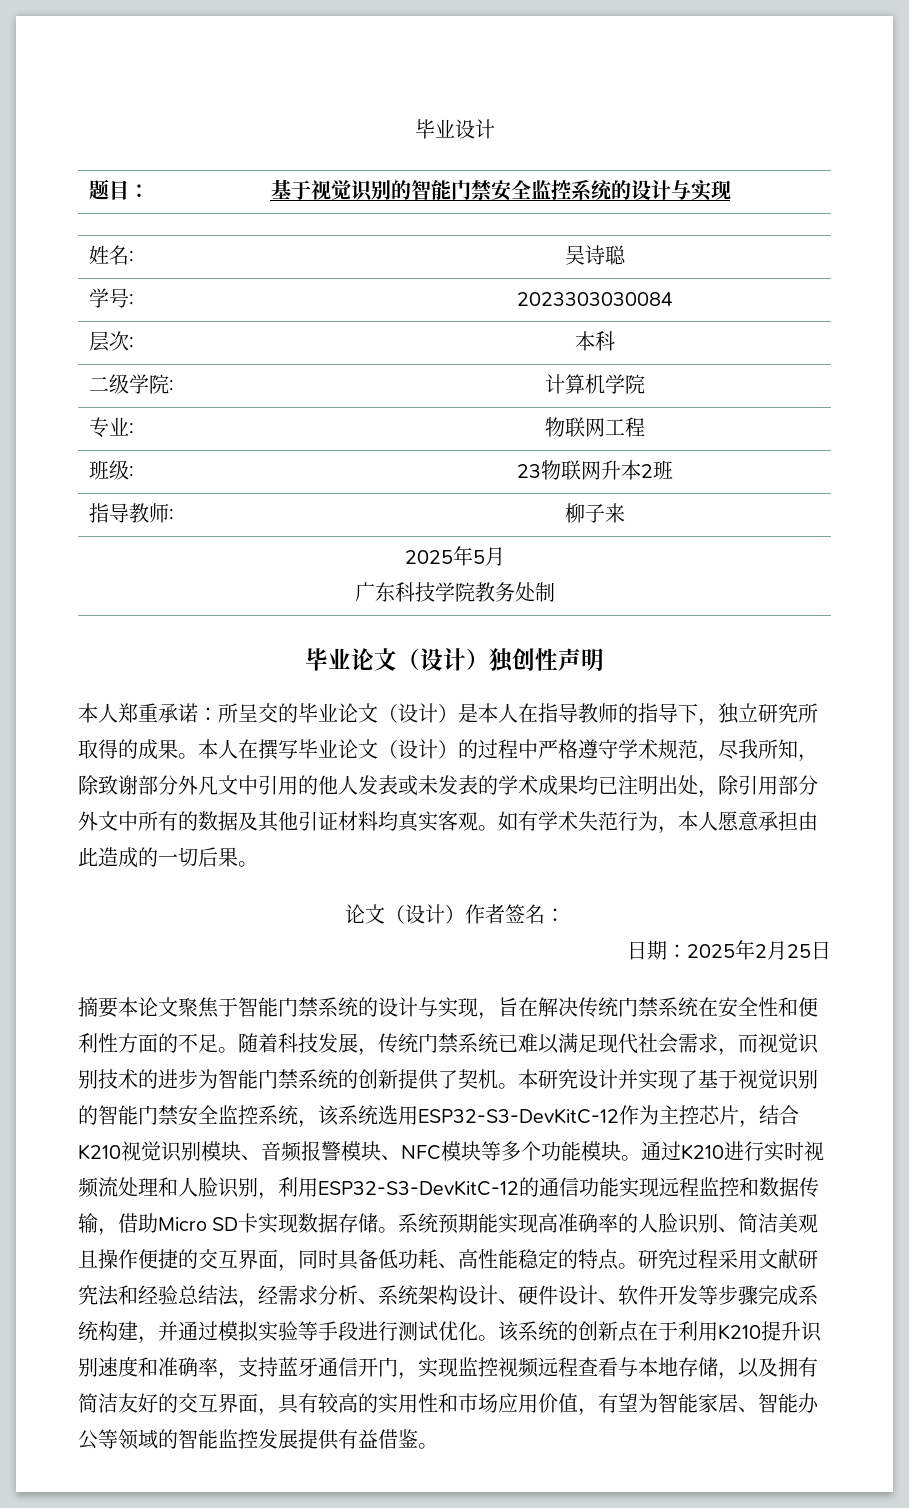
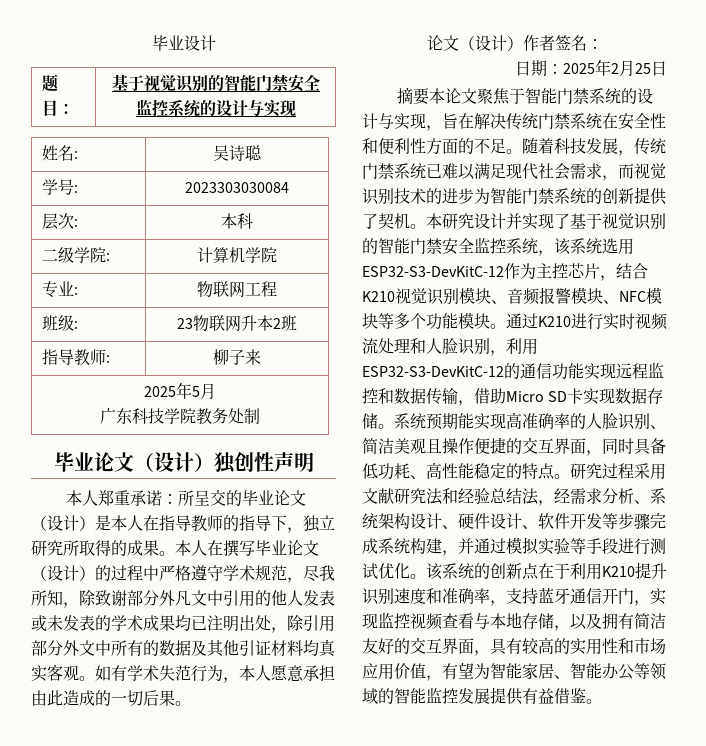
[538,1357,578,1377] 远程 -> (443, 621) none

